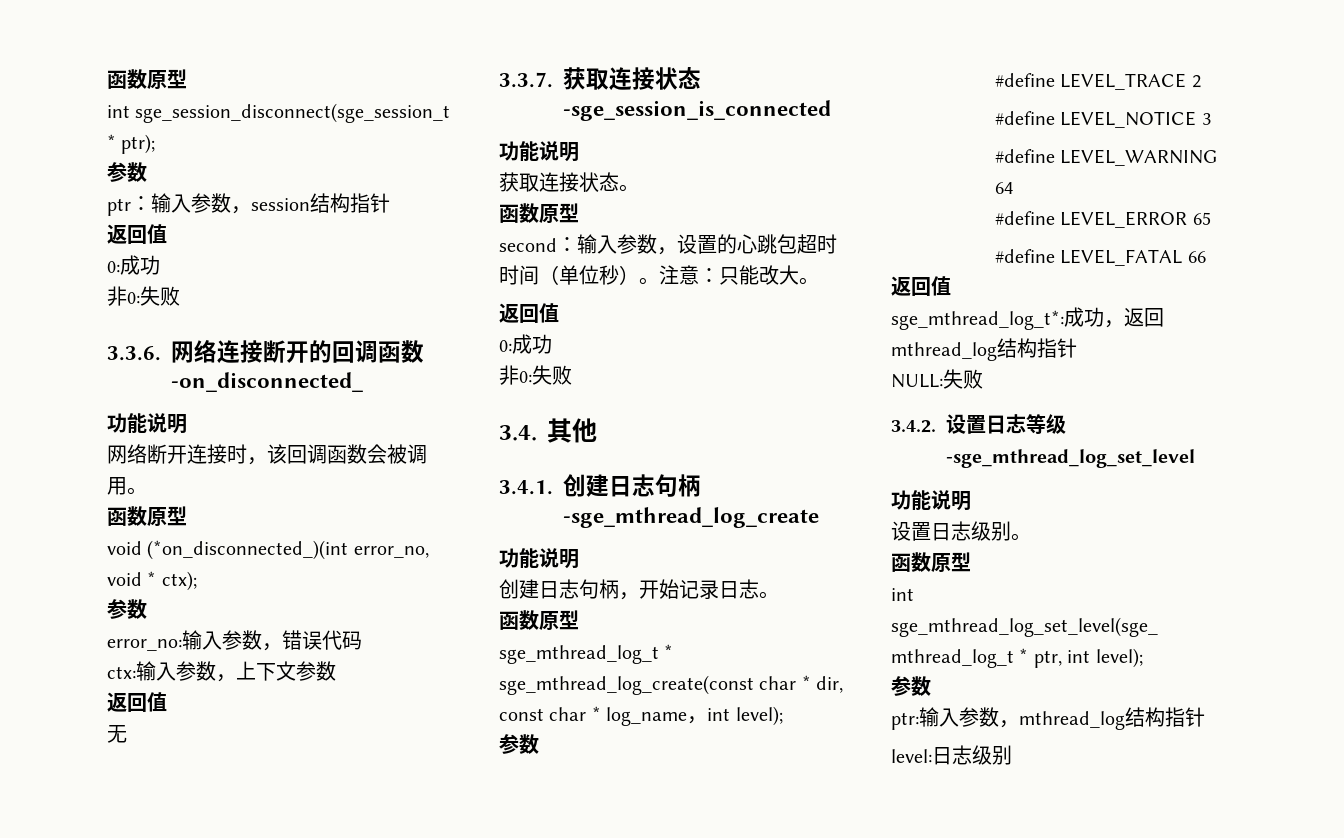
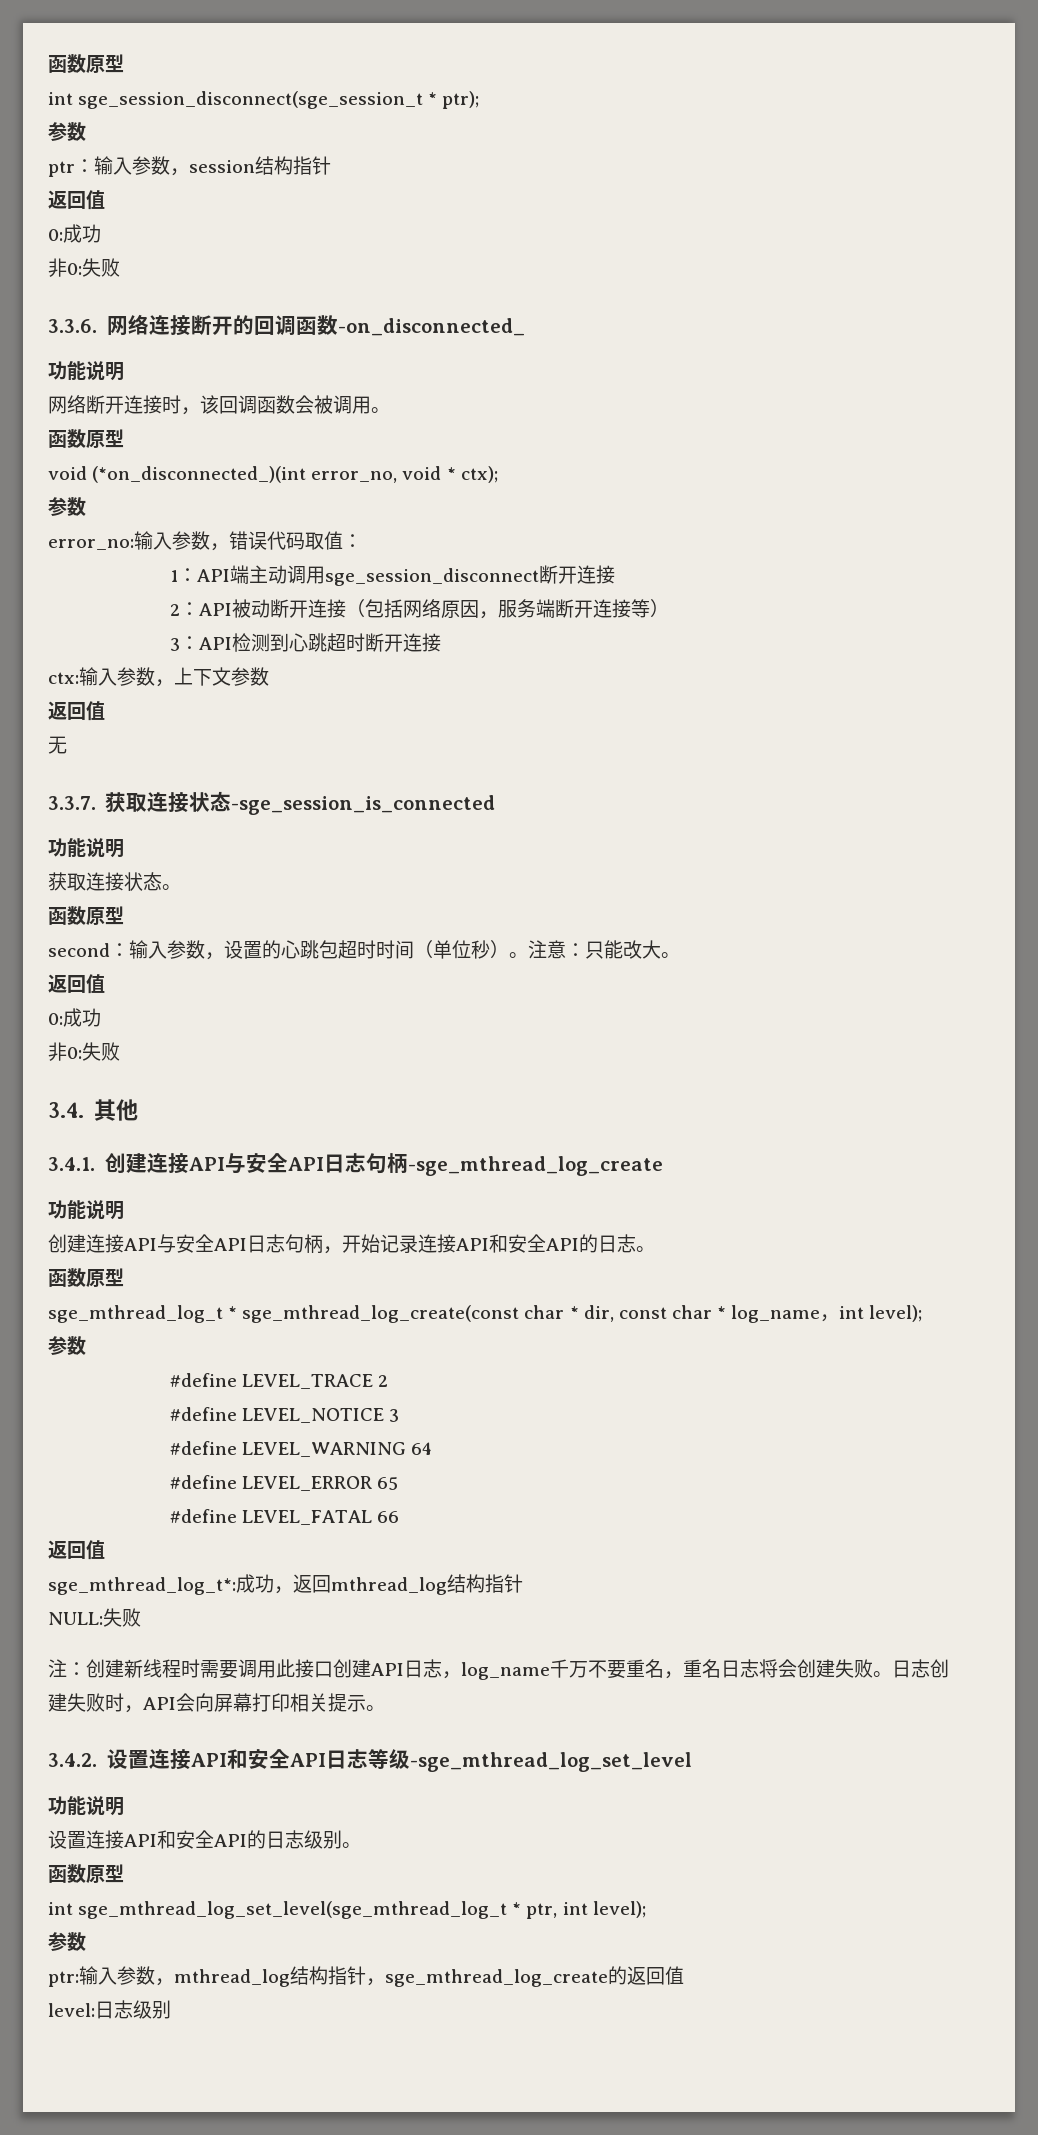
(362, 640) none -> [305,531,362,550] [169,565,615,586] [169,599,669,619] [169,633,441,652] 取值： // 1：API端主动调用sge_session_disconnect断开连接 // 2：API被动断开连接（包括网络原因，服务端断开连接等） // 3：API检测到心跳超时断开连接
(609, 485) none -> [146,1153,324,1174] 连接API与安全API
(539, 589) none -> [86,1234,247,1253] 连接API与安全API
(719, 589) none -> [418,1234,598,1253] 连接API和安全API的
[891,414,986,434] 3.4.2.设置 -> [48,1659,949,1680] [48,1693,385,1713] [48,1749,326,1770] 注：创建新线程时需要调用此接口创建API日志，log_name千万不要重名，重名日志将会创建失败。日志创建失败时，API会向屏幕打印相关提示。 // 3.4.2.设置连接API和安全API
(931, 531) none -> [86,1830,266,1849] 连接API和安全API的
(1205, 717) none -> [366,1966,684,1987] ，sge_mthread_log_create的返回值

